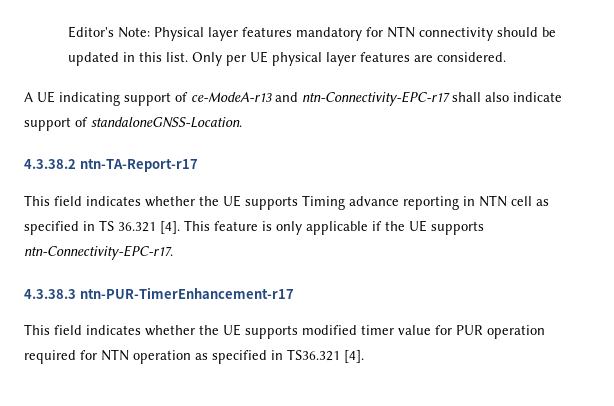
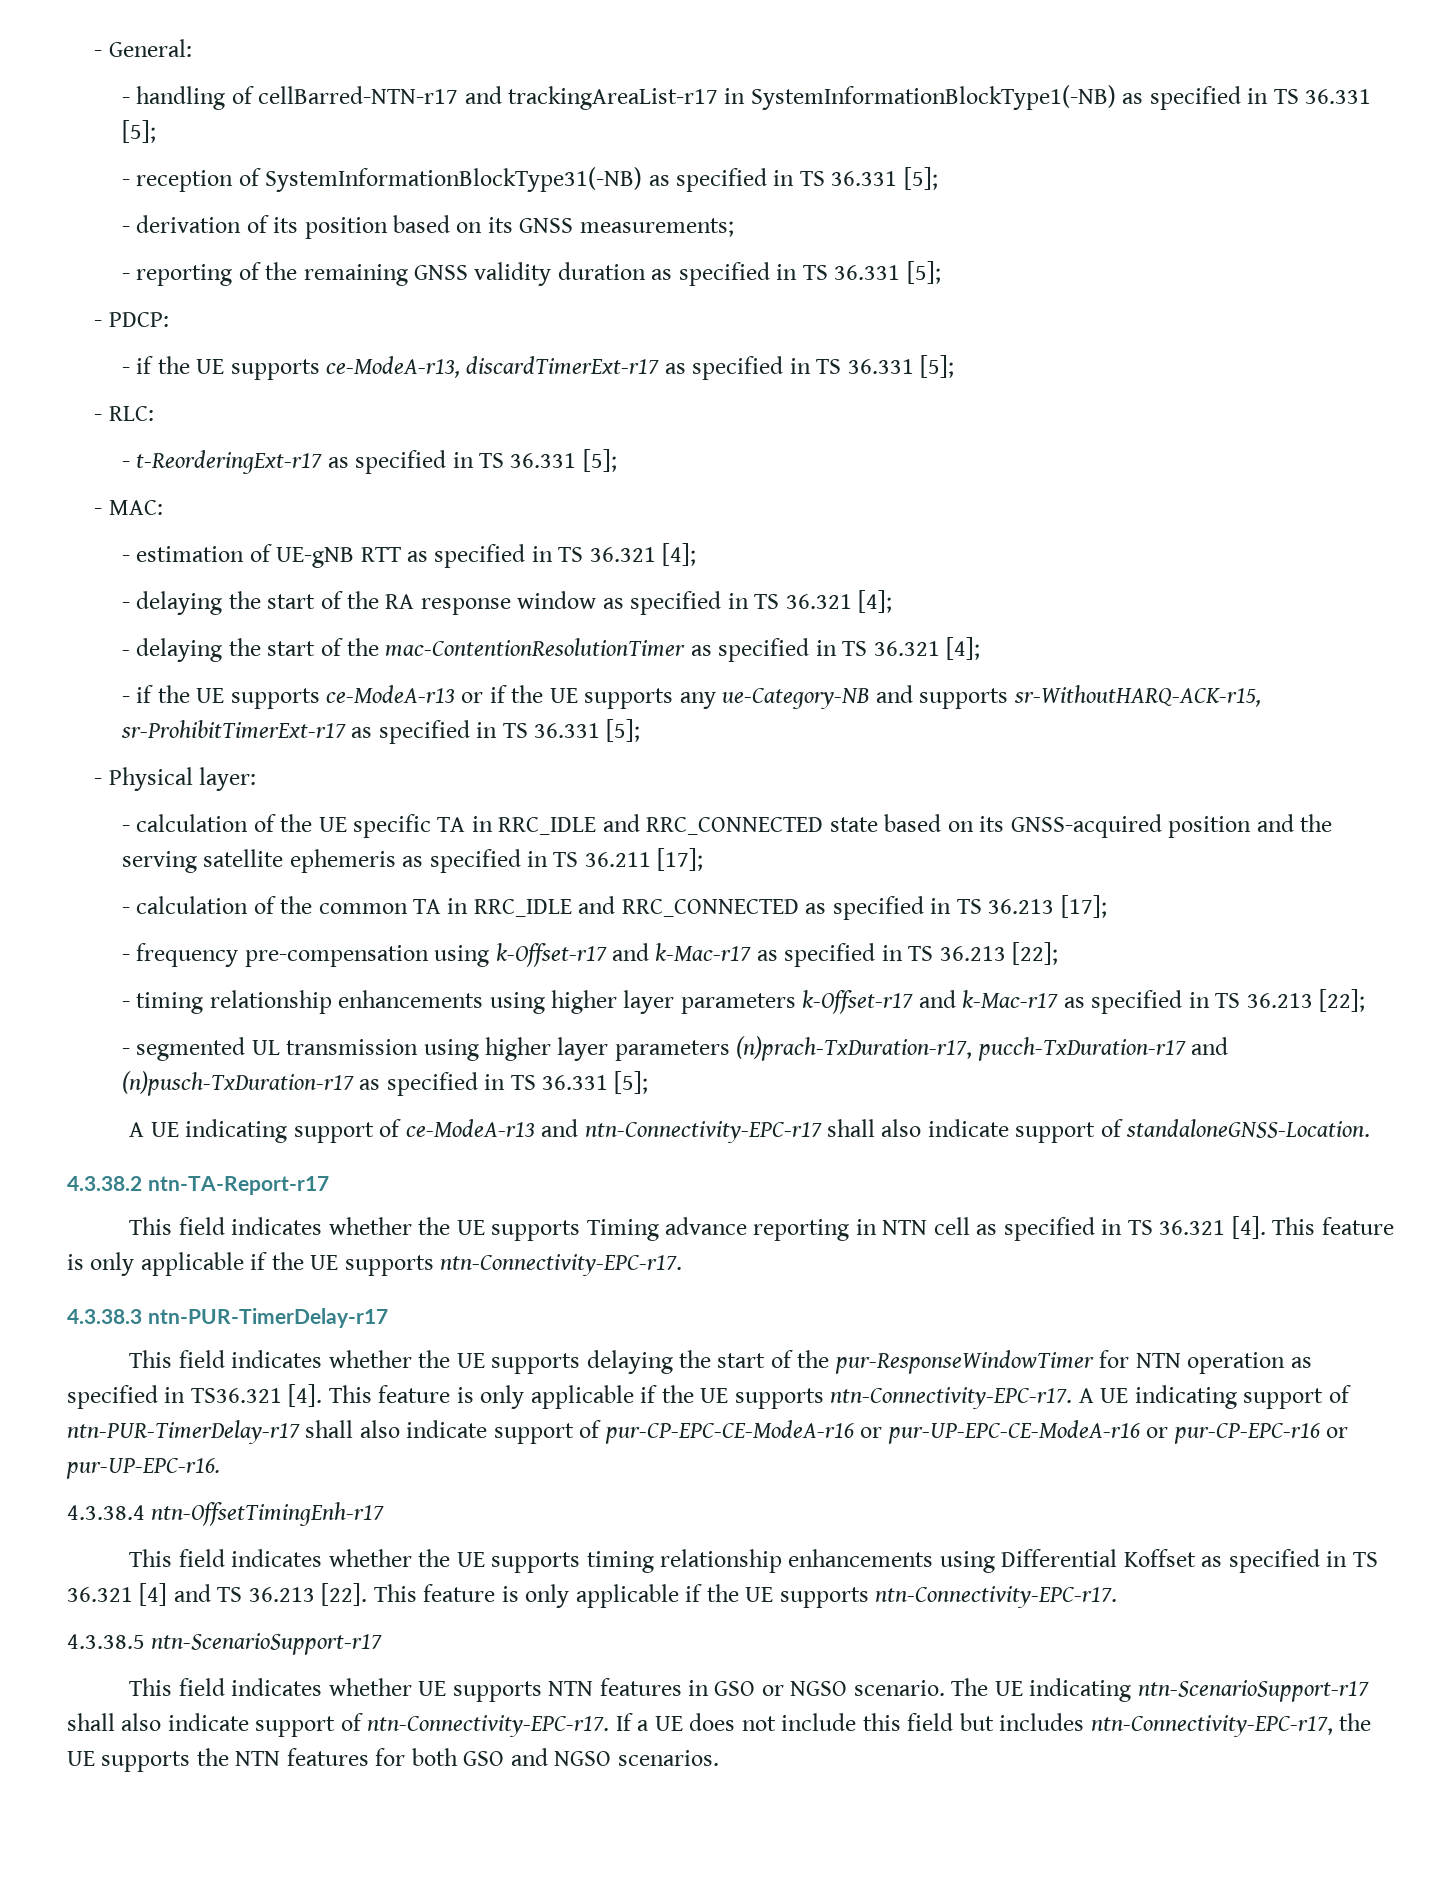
[67,26,556,41] [67,51,506,66] Editor's Note: Physical layer features mandatory for NTN connectivity should be updated in this list. Only per UE physical layer features are considered. -> [94,39,192,57] [121,85,1372,110] [121,120,156,143] [121,167,938,192] [121,215,734,239] [121,261,941,286] [94,312,169,327] [121,355,955,380] [94,406,154,421] [121,449,617,474] [94,500,163,515] [121,543,697,568] [121,590,893,615] [121,637,981,662] [121,685,1261,709] [120,719,641,744] [94,767,257,791] [121,814,1333,838] [121,848,704,873] [121,895,1107,920] [121,942,1059,967] [121,989,1366,1014] [121,1036,1229,1061] [121,1071,649,1096] - General: // - handling of cellBarred-NTN-r17 and trackingAreaList-r17 in SystemInformationBlockType1(-NB) as specified in TS 36.331 [5]; // - reception of SystemInformationBlockType31(-NB) as specified in TS 36.331 [5]; // - derivation of its position based on its GNSS measurements; // - reporting of the remaining GNSS validity duration as specified in TS 36.331 [5]; // - PDCP: // - if the UE supports ce-ModeA-r13, discardTimerExt-r17 as specified in TS 36.331 [5]; // - RLC: // - t-ReorderingExt-r17 as specified in TS 36.331 [5]; // - MAC: // - estimation of UE-gNB RTT as specified in TS 36.321 [4]; // - delaying the start of the RA response window as specified in TS 36.321 [4]; // - delaying the start of the mac-ContentionResolutionTimer as specified in TS 36.321 [4]; // - if the UE supports ce-ModeA-r13 or if the UE supports any ue-Category-NB and supports sr-WithoutHARQ-ACK-r15, sr-ProhibitTimerExt-r17 as specified in TS 36.331 [5]; // - Physical layer: // - calculation of the UE specific TA in RRC_IDLE and RRC_CONNECTED state based on its GNSS-acquired position and the serving satellite ephemeris as specified in TS 36.211 [17]; // - calculation of the common TA in RRC_IDLE and RRC_CONNECTED as specified in TS 36.213 [17]; // - frequency pre-compensation using k-Offset-r17 and k-Mac-r17 as specified in TS 36.213 [22]; // - timing relationship enhancements using higher layer parameters k-Offset-r17 and k-Mac-r17 as specified in TS 36.213 [22]; // - segmented UL transmission using higher layer parameters (n)prach-TxDuration-r17, pucch-TxDuration-r17 and (n)pusch-TxDuration-r17 as specified in TS 36.331 [5];
[79,287,294,299] [24,324,545,339] [24,350,76,364] ntn-PUR-TimerEnhancement-r17 // This field indicates whether the UE supports modified timer value for PUR operation required -> [147,1308,388,1328] [129,1350,1094,1374] ntn-PUR-TimerDelay-r17 // This field indicates whether the UE supports delaying the start of the pur-ResponseWindowTimer
(364, 356) none -> [328,1385,1351,1409] [67,1420,1349,1444] [66,1458,220,1479] [67,1502,385,1526] [129,1549,1378,1573] [67,1583,1118,1608] [67,1633,383,1655] [129,1678,1369,1702] [67,1713,1372,1737] [67,1748,719,1772] This feature is only applicable if the UE supports ntn-Connectivity-EPC-r17. A UE indicating support of ntn-PUR-TimerDelay-r17 shall also indicate support of pur-CP-EPC-CE-ModeA-r16 or pur-UP-EPC-CE-ModeA-r16 or pur-CP-EPC-r16 or pur-UP-EPC-r16. // 4.3.38.4 ntn-OffsetTimingEnh-r17 // This field indicates whether the UE supports timing relationship enhancements using Differential Koffset as specified in TS 36.321 [4] and TS 36.213 [22]. This feature is only applicable if the UE supports ntn-Connectivity-EPC-r17. // 4.3.38.5 ntn-ScenarioSupport-r17 // This field indicates whether UE supports NTN features in GSO or NGSO scenario. The UE indicating ntn-ScenarioSupport-r17 shall also indicate support of ntn-Connectivity-EPC-r17. If a UE does not include this field but includes ntn-Connectivity-EPC-r17, the UE supports the NTN features for both GSO and NGSO scenarios.

